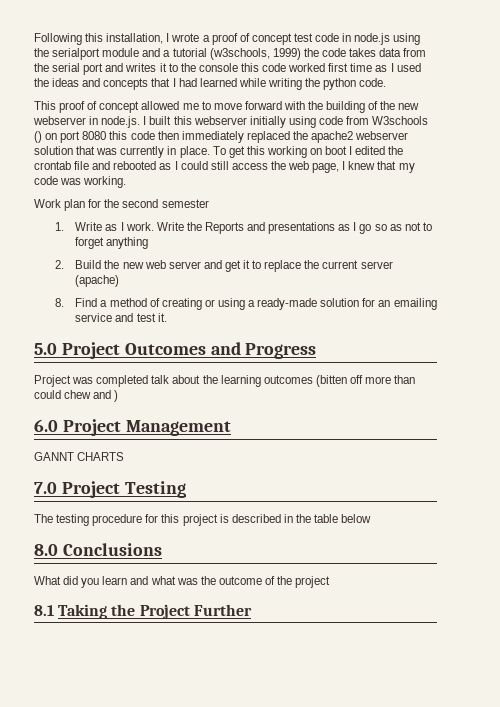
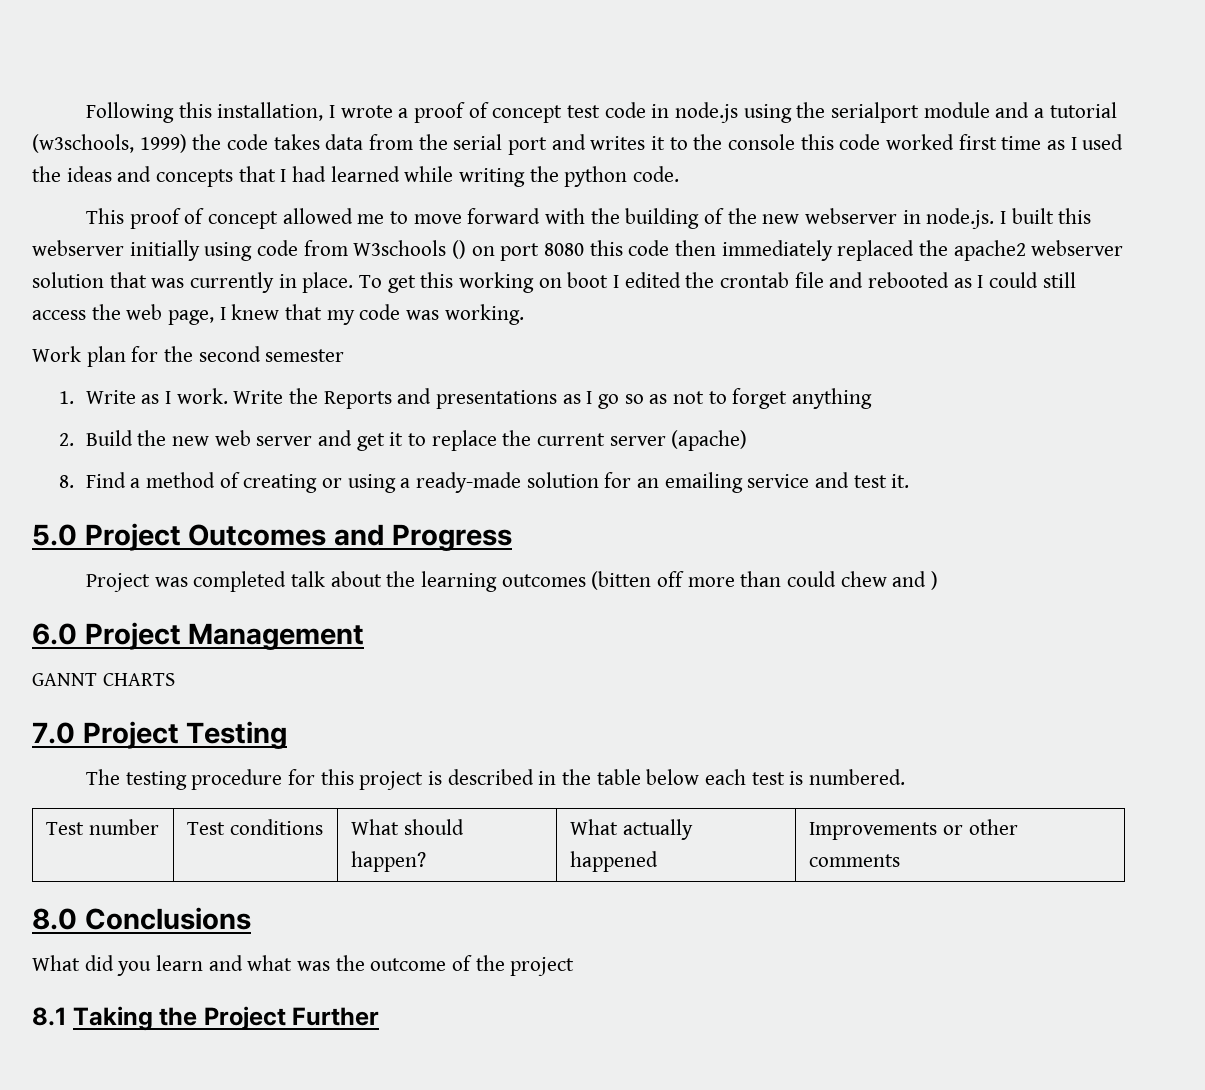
(372, 518) none -> [705,769,906,785] [46,819,160,835] [187,819,324,835] [351,819,465,835] [351,851,427,872] [570,819,694,840] [570,851,659,872] [809,819,1018,840] [809,854,901,867] each test is numbered. // Test number | Test conditions | What should happen? | What actually happened | Improvements or other comments

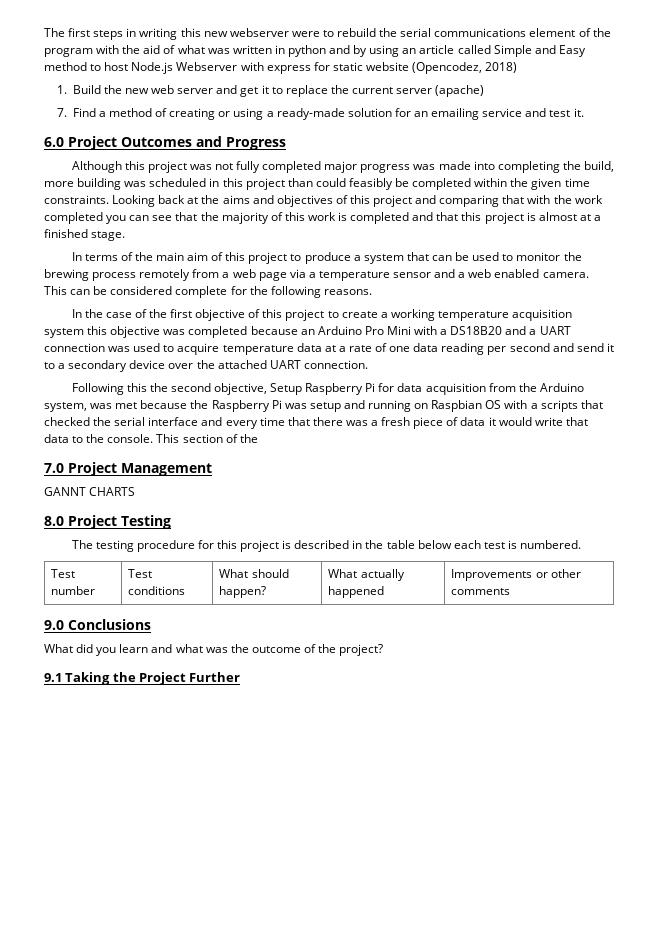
[86,102,1117,123] [32,134,1124,155] [32,166,680,187] [86,208,1092,229] [32,240,1124,261] [32,272,1076,293] [32,304,524,325] [32,346,345,367] [58,388,872,409] [58,433,74,446] Following this installation, I wrote a proof of concept test code in node.js using the serialport module and a tutorial (w3schools, 1999) the code takes data from the serial port and writes it to the console this code worked first time as I used the ideas and concepts that I had learned while writing the python code. // This proof of concept allowed me to move forward with the building of the new webserver in node.js. I built this webserver initially using code from W3schools () on port 8080 this code then immediately replaced the apache2 webserver solution that was currently in place. To get this working on boot I edited the crontab file and rebooted as I could still access the web page, I knew that my code was working. // Work plan for the second semester // 1. Write as I work. Write the Reports and presentations as I go so as not to forget anything // 2. -> [44,28,611,40] [44,45,586,57] [44,62,518,74] [57,85,68,94] The first steps in writing this new webserver were to rebuild the serial communications element of the program with the aid of what was written in python and by using an article called Simple and Easy method to host Node.js Webserver with express for static website (Opencodez, 2018) // 1.
[58,475,74,488] 8. -> [57,108,68,117] 7.
[32,524,77,546] 5.0 -> [44,137,64,147] 6.0
[86,571,939,592] [32,623,77,645] Project was completed talk about the learning outcomes (bitten off more than could chew and ) // 6.0 -> [71,161,614,173] [44,178,590,190] [44,195,603,207] [44,212,601,224] [44,229,126,241] [71,252,582,264] [44,269,589,281] [44,286,372,298] [71,309,573,321] [44,326,571,338] [44,343,614,355] [44,360,368,372] [71,383,584,395] [44,400,603,412] [44,417,588,429] [44,434,258,443] [44,463,64,473] Although this project was not fully completed major progress was made into completing the build, more building was scheduled in this project than could feasibly be completed within the given time constraints. Looking back at the aims and objectives of this project and comparing that with the work completed you can see that the majority of this work is completed and that this project is almost at a finished stage. // In terms of the main aim of this project to produce a system that can be used to monitor the brewing process remotely from a web page via a temperature sensor and a web enabled camera. This can be considered complete for the following reasons. // In the case of the first objective of this project to create a working temperature acquisition system this objective was completed because an Arduino Pro Mini with a DS18B20 and a UART connection was used to acquire temperature data at a rate of one data reading per second and send it to a secondary device over the attached UART connection. // Following this the second objective, Setup Raspberry Pi for data acquisition from the Arduino system, was met because the Raspberry Pi was setup and running on Raspbian OS with a scripts that checked the serial interface and every time that there was a fresh piece of data it would write that data to the console. This section of the // 7.0
[32,722,75,744] 7.0 -> [44,516,64,526] 8.0
[32,908,77,930] 8.0 -> [44,620,64,630] 9.0
[510,957,575,976] [32,1007,66,1026] project // 8.1 -> [339,644,384,656] [44,673,62,682] project? // 9.1

